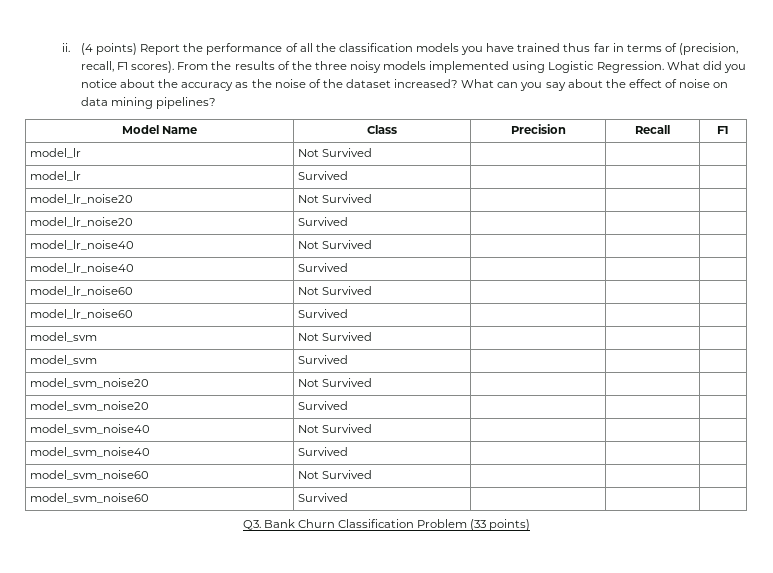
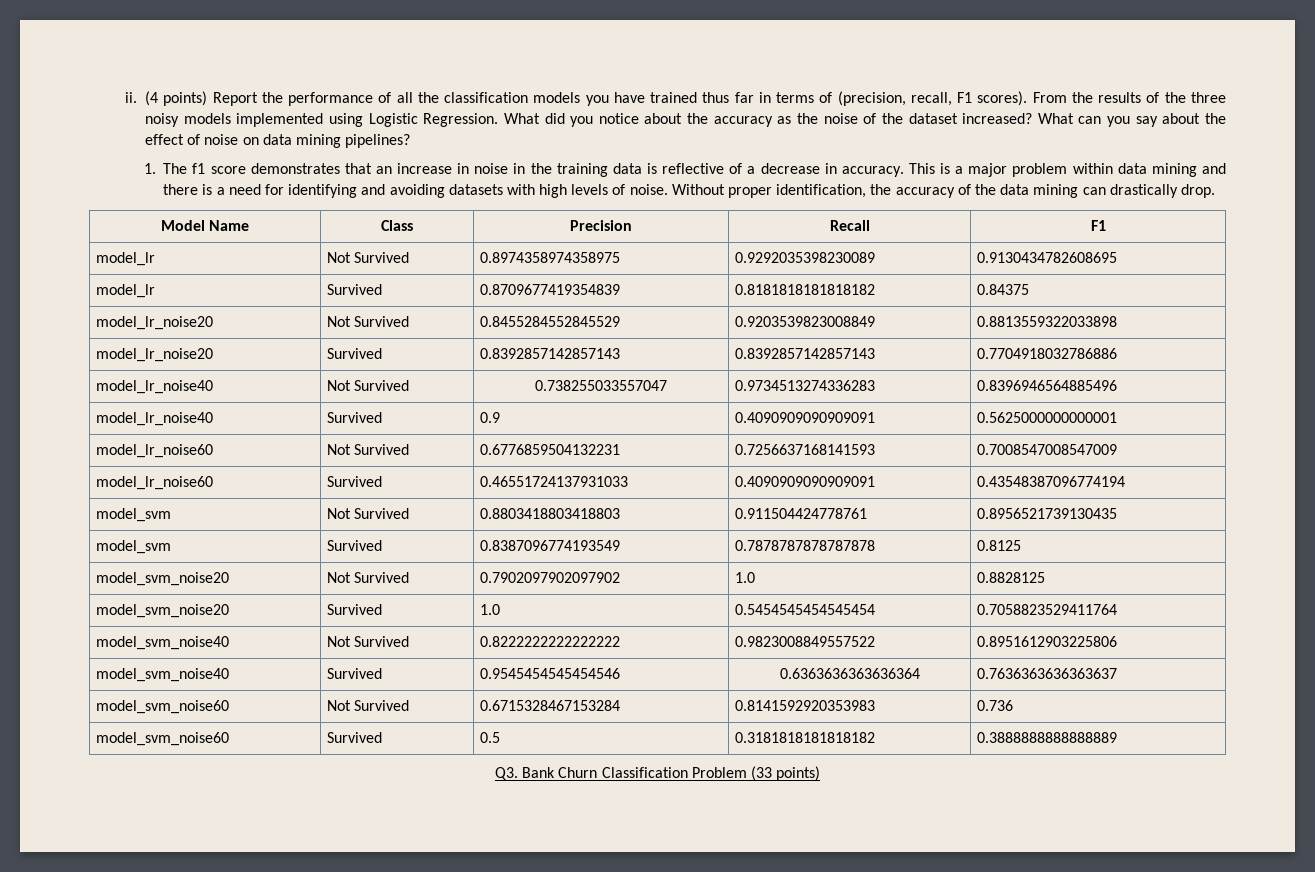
(217, 103) none -> [143,163,1226,177] [163,184,1215,198] // 1. The f1 score demonstrates that an increase in noise in the training data is reflective of a decrease in accuracy. This is a major problem within data mining and there is a need for identifying and avoiding datasets with high levels of noise. Without proper identification, the accuracy of the data mining can drastically drop.
(373, 152) | | -> [479,252,620,263] [734,252,875,263] [976,252,1117,263] 0.8974358974358975 | 0.9292035398230089 | 0.9130434782608695
(348, 175) | | -> [479,284,620,295] [734,284,875,295] [976,284,1029,295] 0.8709677419354839 | 0.8181818181818182 | 0.84375
(373, 198) | | -> [479,316,620,327] [734,316,875,327] [976,316,1117,327] 0.8455284552845529 | 0.9203539823008849 | 0.8813559322033898
(348, 221) | | -> [479,348,620,359] [734,348,875,359] [976,348,1117,359] 0.8392857142857143 | 0.8392857142857143 | 0.7704918032786886
(373, 244) | | -> [535,380,667,391] [734,380,875,391] [976,380,1117,391] 0.738255033557047 | 0.9734513274336283 | 0.8396946564885496
(348, 267) | | -> [479,412,500,423] [734,412,875,423] [976,412,1117,423] 0.9 | 0.4090909090909091 | 0.5625000000000001
(373, 290) | | -> [479,444,620,455] [734,444,875,455] [976,444,1117,455] 0.6776859504132231 | 0.7256637168141593 | 0.7008547008547009
(348, 313) | | -> [479,476,628,487] [734,476,875,487] [976,476,1125,487] 0.46551724137931033 | 0.4090909090909091 | 0.43548387096774194
(373, 336) | | -> [479,508,620,519] [734,508,867,519] [976,508,1117,519] 0.8803418803418803 | 0.911504424778761 | 0.8956521739130435
(348, 359) | | -> [479,540,620,551] [734,540,875,551] [976,540,1021,551] 0.8387096774193549 | 0.7878787878787878 | 0.8125
(373, 382) | | -> [479,572,620,583] [734,572,755,583] [976,572,1045,583] 0.7902097902097902 | 1.0 | 0.8828125
(348, 405) | | -> [479,604,500,615] [734,604,875,615] [976,604,1117,615] 1.0 | 0.5454545454545454 | 0.7058823529411764
(373, 428) | | -> [479,636,620,647] [734,636,875,647] [976,636,1117,647] 0.8222222222222222 | 0.9823008849557522 | 0.8951612903225806
(348, 451) | | -> [479,668,620,679] [779,668,920,679] [976,668,1117,679] 0.9545454545454546 | 0.6363636363636364 | 0.7636363636363637
(373, 474) | | -> [479,700,620,711] [734,700,875,711] [976,700,1013,711] 0.6715328467153284 | 0.8141592920353983 | 0.736
(348, 497) | | -> [479,732,500,743] [734,732,875,743] [976,732,1117,743] 0.5 | 0.3181818181818182 | 0.3888888888888889

